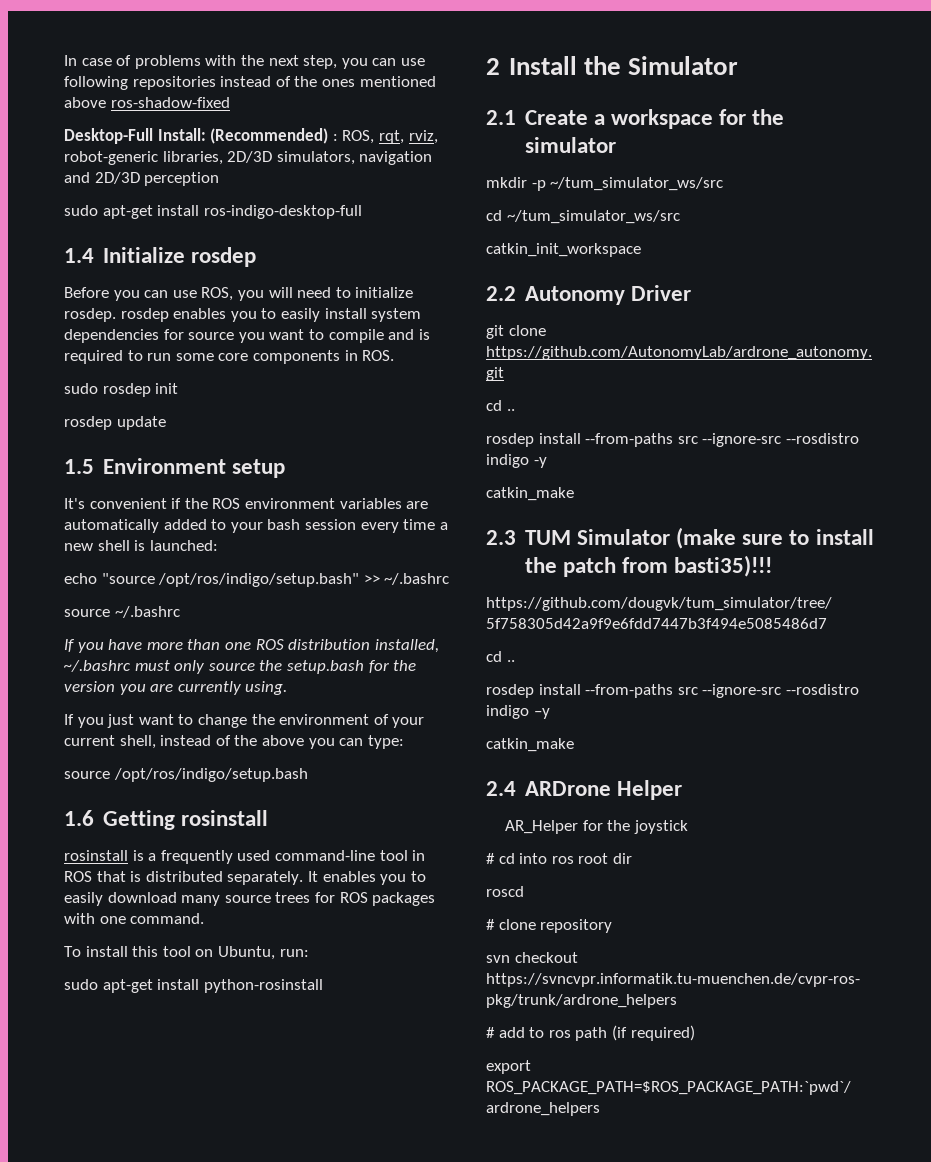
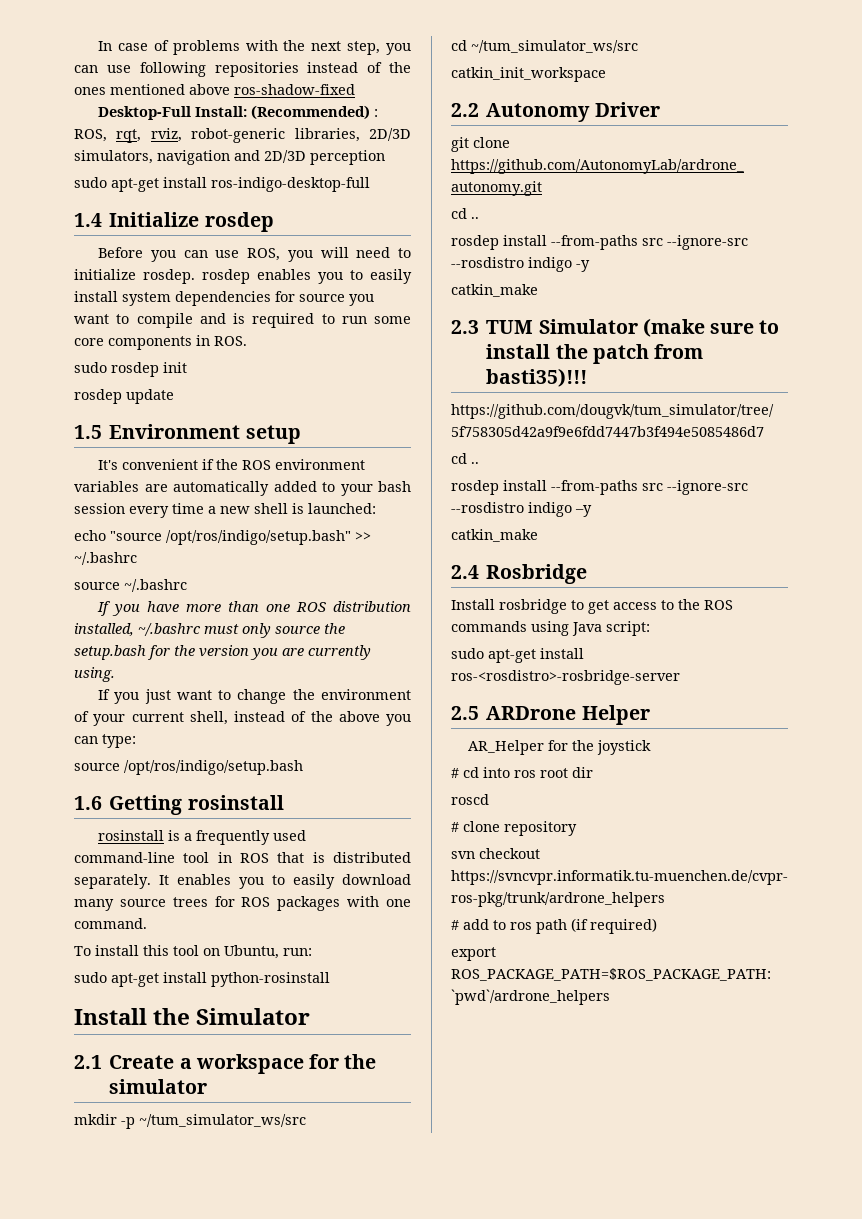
[486,58,500,75] 2 -> (330, 979) none
(516, 788) none -> [486,564,588,584] [451,599,733,614] [451,621,650,636] [451,648,584,663] [451,670,680,685] [451,706,479,720] Rosbridge // Install rosbridge to get access to the ROS commands using Java script: // sudo apt-get install ros-<rosdistro>-rosbridge-server // 2.5

